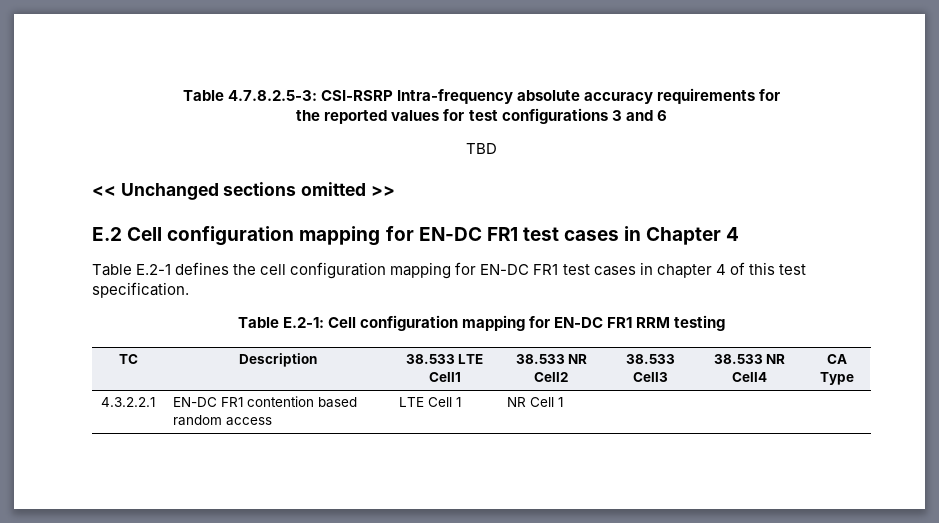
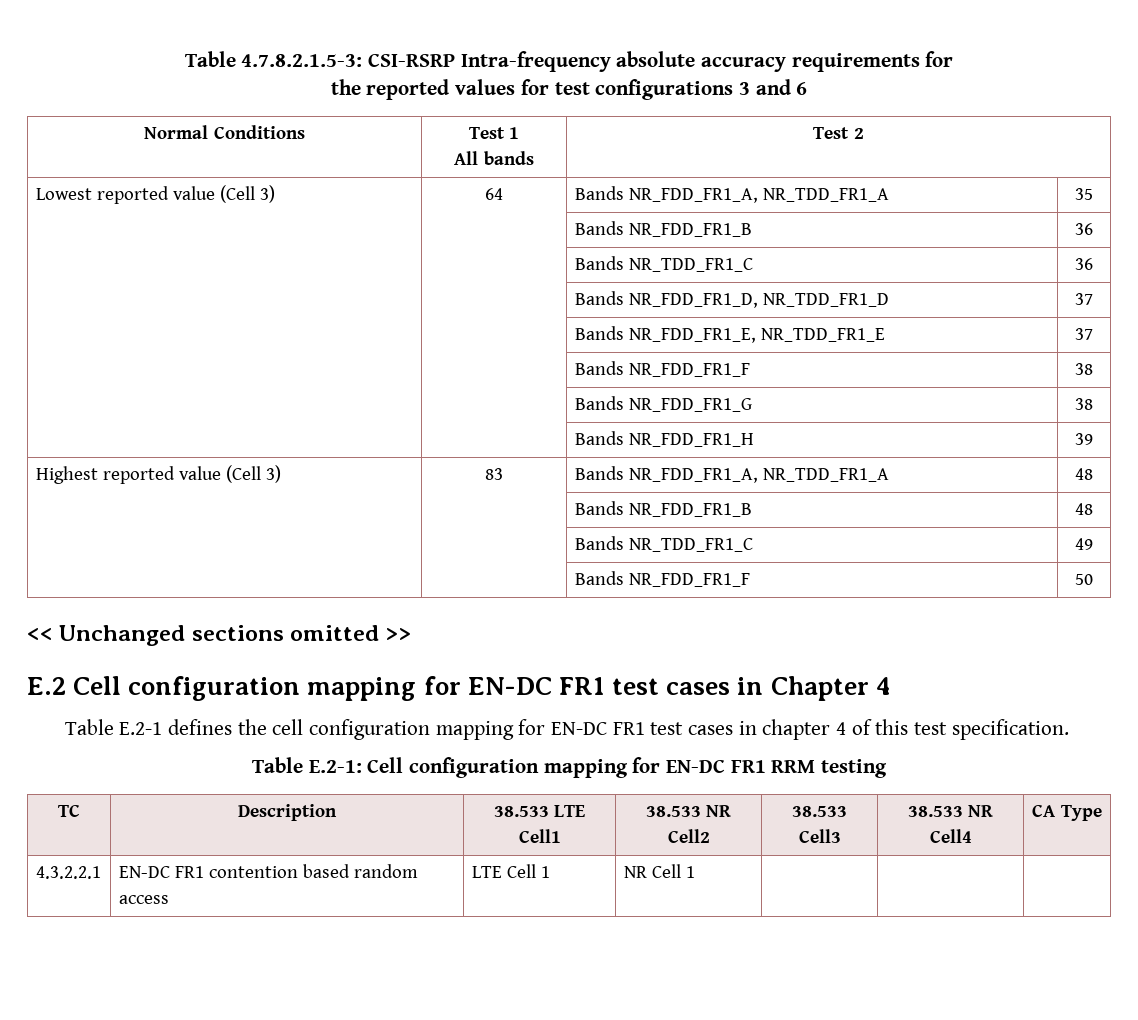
[182,90,317,101] Table 4.7.8.2.5-3: -> [184,51,363,67] Table 4.7.8.2.1.5-3:
[466,143,497,154] // TBD -> [144,125,305,139] [468,127,520,139] [454,151,534,165] [813,127,864,139] [35,185,276,204] [485,188,503,200] [574,186,889,203] [1075,188,1093,200] [574,221,752,237] [1075,223,1093,235] [574,256,753,272] [1075,258,1093,270] [574,291,889,308] [1075,293,1093,305] [574,326,885,343] [1075,328,1093,340] [574,361,750,377] [1075,363,1093,375] [574,396,752,412] [1075,398,1093,410] [574,431,754,447] [1075,433,1093,445] [35,465,282,484] [485,468,503,480] [574,466,889,483] [1075,468,1093,480] [574,501,752,517] [1075,503,1093,515] [574,536,753,552] [1075,538,1093,550] [574,571,750,587] [1075,574,1093,585] // Normal Conditions | Test 1 // All bands | Test 2 // Lowest reported value (Cell 3) | 64 | Bands NR_FDD_FR1_A, NR_TDD_FR1_A | 35 // | | Bands NR_FDD_FR1_B | 36 // | | Bands NR_TDD_FR1_C | 36 // | | Bands NR_FDD_FR1_D, NR_TDD_FR1_D | 37 // | | Bands NR_FDD_FR1_E, NR_TDD_FR1_E | 37 // | | Bands NR_FDD_FR1_F | 38 // | | Bands NR_FDD_FR1_G | 38 // | | Bands NR_FDD_FR1_H | 39 // Highest reported value (Cell 3) | 83 | Bands NR_FDD_FR1_A, NR_TDD_FR1_A | 48 // | | Bands NR_FDD_FR1_B | 48 // | | Bands NR_TDD_FR1_C | 49 // | | Bands NR_FDD_FR1_F | 50

